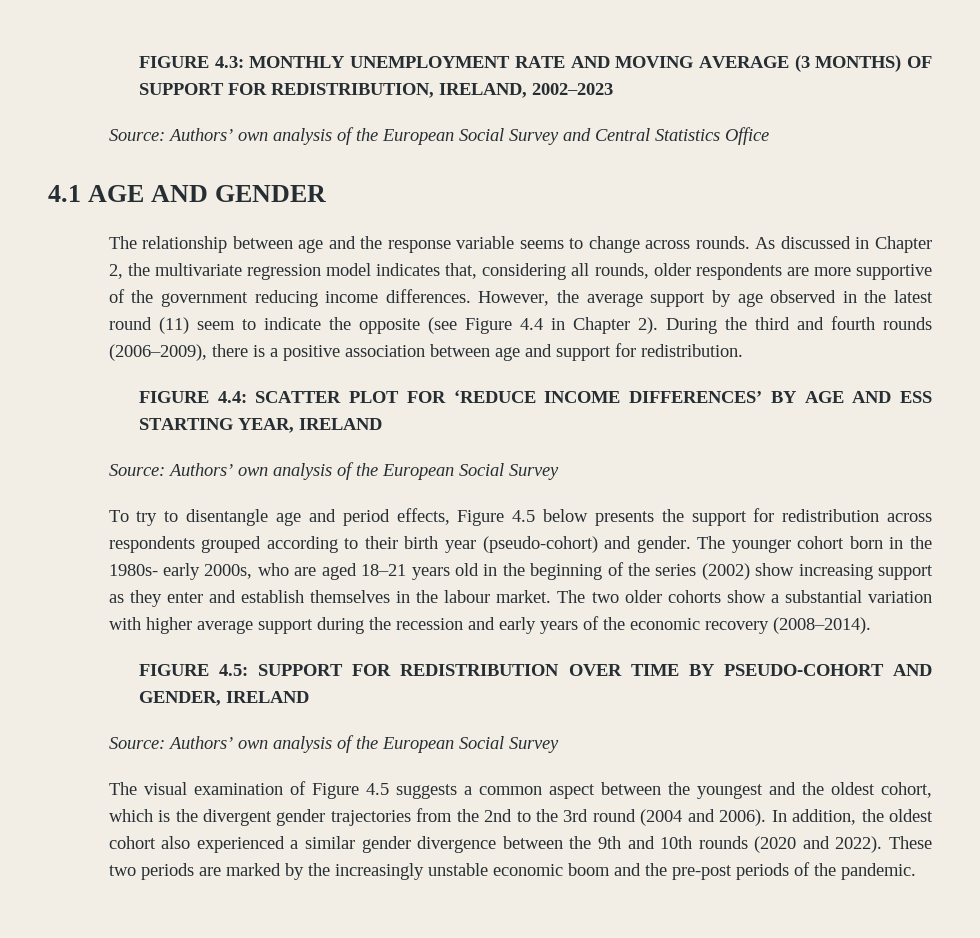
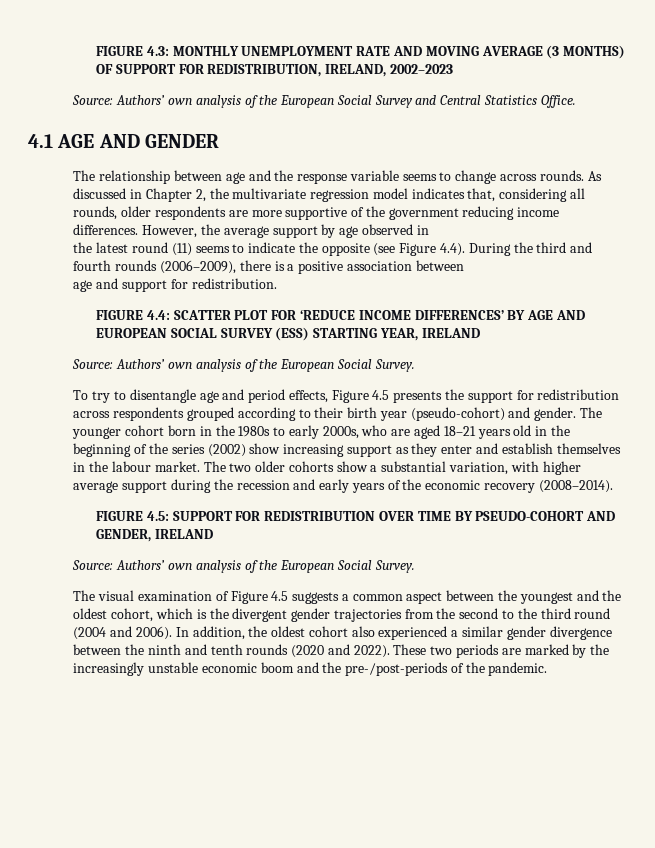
[724,127,769,145] Office -> [540,95,576,108] Office.
(857, 297) none -> (429, 230) //
[196,321,235,330] seem -> [195,246,230,253] seems
[519,317,658,334] 4.4 in Chapter 2). -> [439,243,465,256] 4.4).
(490, 350) none -> (464, 265) //
[899,391,932,403] ESS -> [96,327,310,341] EUROPEAN SOCIAL SURVEY (ESS)
[508,464,559,480] Survey -> [374,359,415,372] Survey.
[542,509,588,522] below -> (390, 395) none
[108,564,158,576] 1980s- -> [238,426,286,437] 1980s to
[868,591,933,603] variation -> [448,462,508,475] variation,
[508,737,559,753] Survey -> [374,560,415,573] Survey.
[484,809,513,822] 2nd -> [459,608,499,619] second
[563,809,589,822] 3rd -> [540,608,571,619] third
[597,836,693,849] 9th and 10th -> [147,644,243,655] ninth and tenth
[671,863,789,880] pre-post periods -> [345,662,449,676] pre-/post-periods

